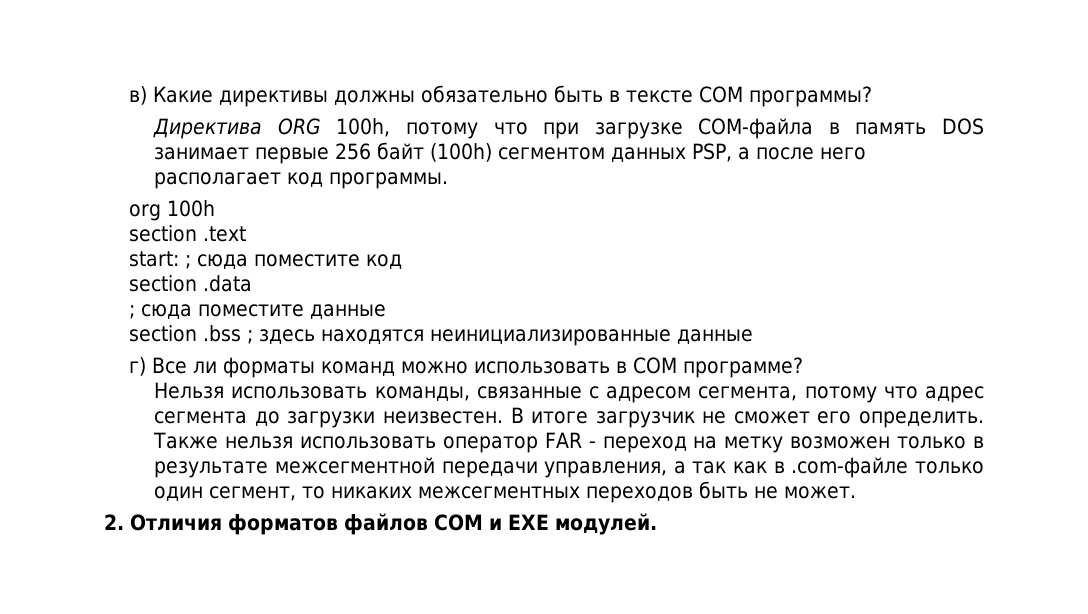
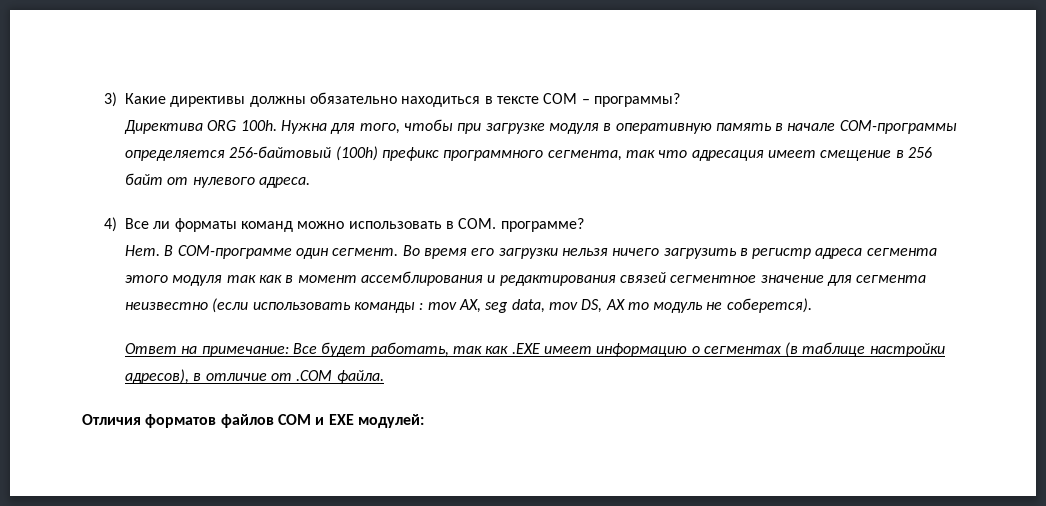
[129,86,148,105] в) -> [103,92,117,107] 3)
[554,85,604,103] быть -> [401,96,481,107] находиться
(744, 94) none -> [581,99,590,104] –
[336,118,985,139] [154,142,867,164] [154,172,449,189] [129,200,216,221] [129,225,247,242] [129,251,403,269] [129,275,253,292] [129,304,387,319] [129,325,754,346] [129,357,147,376] 100h, потому что при загрузке СОМ-файла в память DOS занимает первые 256 байт (100h) сегментом данных PSP, а после него располагает код программы. // org 100h // section .text // start: ; сюда поместите код // section .data // ; сюда поместите данные // section .bss ; здесь находятся неинициализированные данные // г) -> [240,119,957,134] [125,146,932,161] [125,173,310,188] [103,217,117,232] 100h. Нужна для того, чтобы при загрузке модуля в оперативную память в начале COM-программы определяется 256-байтовый (100h) префикс программного сегмента, так что адресация имеет смещение в 256 байт от нулевого адреса. // 4)
[633,357,678,374] COM -> [458,218,497,229] COM.
[154,382,985,403] [154,407,985,428] [153,432,985,453] [154,457,985,478] [154,481,857,503] [104,514,124,530] Нельзя использовать команды, связанные с адресом сегмента, потому что адрес сегмента до загрузки неизвестен. В итоге загрузчик не сможет его определить. Также нельзя использовать оператор FAR - переход на метку возможен только в результате межсегментной передачи управления, а так как в .com-файле только один сегмент, то никаких межсегментных переходов быть не может. // 2. -> [125,245,937,259] [125,271,927,286] [125,298,812,313] [125,342,945,357] [125,369,384,384] Нет. В COM-программе один сегмент. Во время его загрузки нельзя ничего загрузить в регистр адреса сегмента этого модуля так как в момент ассемблирования и редактирования связей сегментное значение для сегмента неизвестно (если использовать команды : mov AX, seg data, mov DS, AX то модуль не соберется). // Ответ на примечание: Все будет работать, так как .EXE имеет информацию о сегментах (в таблице настройки адресов), в отличие от .COM файла. //
[555,513,657,535] модулей. -> [357,414,424,428] модулей:

